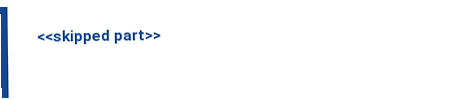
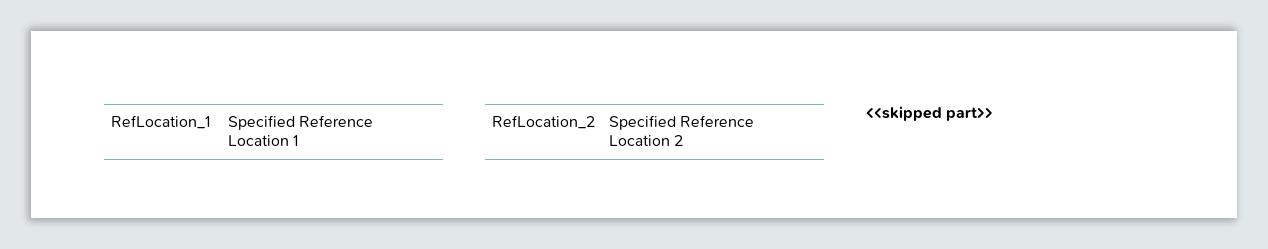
(36, 37) none -> [110,115,210,129] [227,115,374,130] [227,135,299,146] [491,115,595,129] [608,115,755,130] [608,135,684,146] RefLocation_1 | Specified Reference Location 1 // RefLocation_2 | Specified Reference Location 2 //

